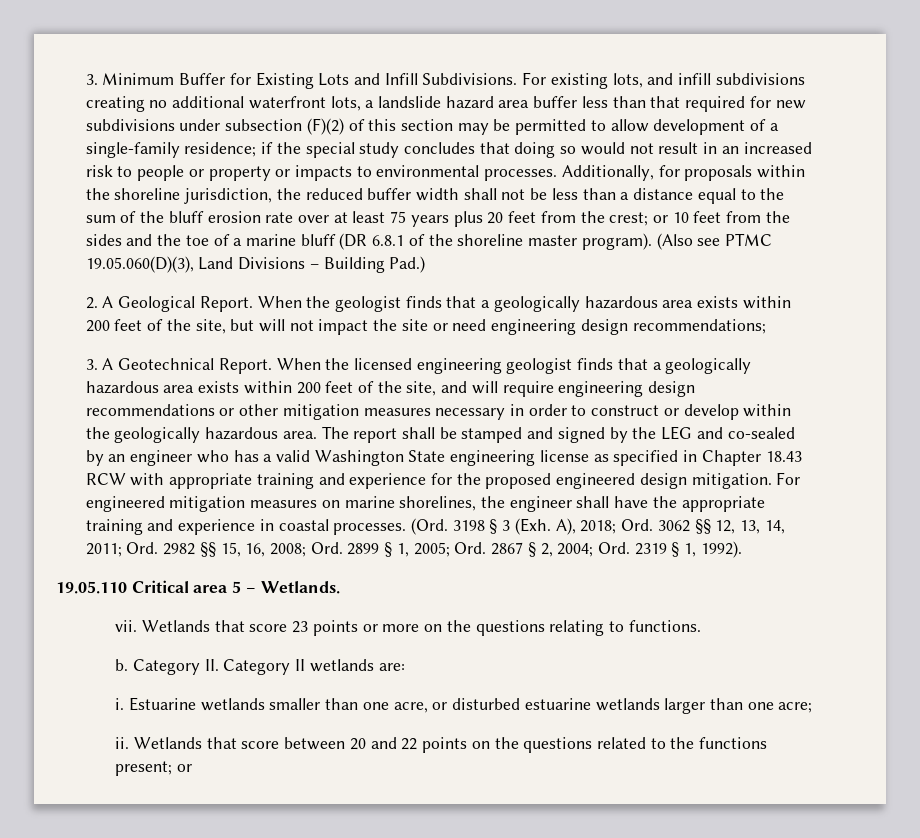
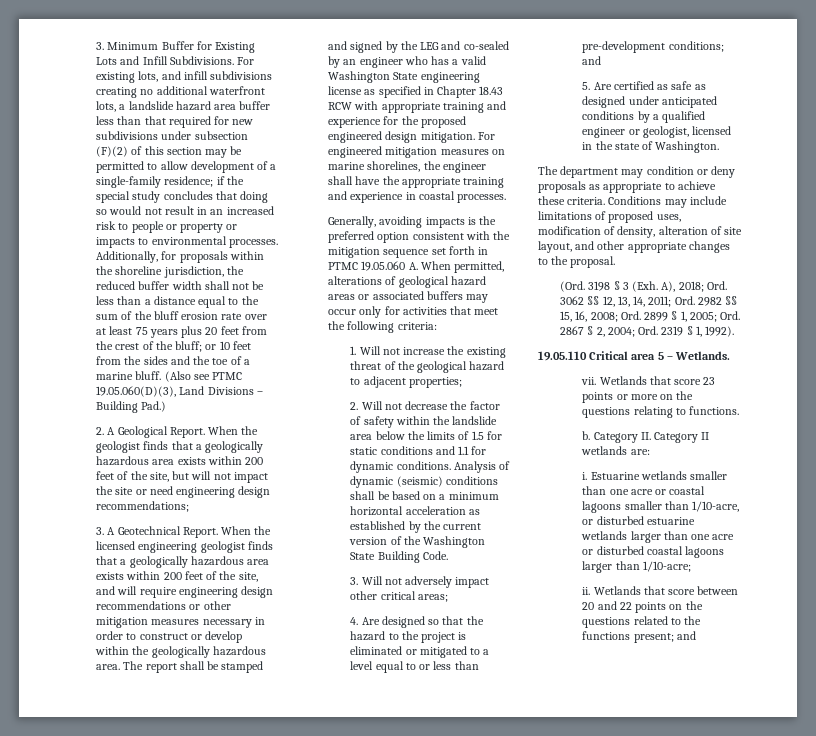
[609,212,649,226] crest; -> [115,341,203,352] crest of the bluff;
[300,233,652,250] bluff (DR 6.8.1 of the shoreline master program). -> [135,371,162,380] bluff.
(407, 529) none -> [328,216,497,228] [328,231,511,243] [328,246,489,258] [328,261,505,273] [328,276,486,288] [328,291,489,303] [328,306,499,318] [328,321,437,333] [350,346,506,358] [350,361,505,373] [350,376,462,388] [350,401,500,410] [350,416,498,428] [350,431,502,440] [350,446,487,455] [350,461,511,473] [350,476,498,488] [350,491,499,500] [350,506,480,516] [350,521,482,533] [349,536,486,548] [350,551,448,563] [350,576,490,588] [350,591,448,602] [350,616,484,628] [350,631,467,643] [350,646,490,658] [350,661,479,673] [582,41,724,53] [582,56,602,65] [582,81,706,90] [582,96,717,108] [582,111,706,123] [582,126,732,138] [582,141,720,153] [538,166,736,178] [538,181,716,193] [538,196,727,208] [538,211,681,223] [538,226,743,238] [538,241,730,253] [538,256,616,268] // Generally, avoiding impacts is the preferred option consistent with the mitigation sequence set forth in PTMC 19.05.060 A. When permitted, alterations of geological hazard areas or associated buffers may occur only for activities that meet the following criteria: // 1. Will not increase the existing threat of the geological hazard to adjacent properties; // 2. Will not decrease the factor of safety within the landslide area below the limits of 1.5 for static conditions and 1.1 for dynamic conditions. Analysis of dynamic (seismic) conditions shall be based on a minimum horizontal acceleration as established by the current version of the Washington State Building Code. // 3. Will not adversely impact other critical areas; // 4. Are designed so that the hazard to the project is eliminated or mitigated to a level equal to or less than pre-development conditions; and // 5. Are certified as safe as designed under anticipated conditions by a qualified engineer or geologist, licensed in the state of Washington. // The department may condition or deny proposals as appropriate to achieve these criteria. Conditions may include limitations of proposed uses, modification of density, alteration of site layout, and other appropriate changes to the proposal. //
[393,702,428,713] acre, -> [630,486,706,495] [582,501,740,513] acre or coastal lagoons smaller than 1/10-acre,
[778,702,813,713] acre; -> [712,534,735,540] [582,546,725,558] [582,561,691,573] acre or disturbed coastal lagoons larger than 1/10-acre;
[176,764,192,772] or -> [676,631,696,640] and

